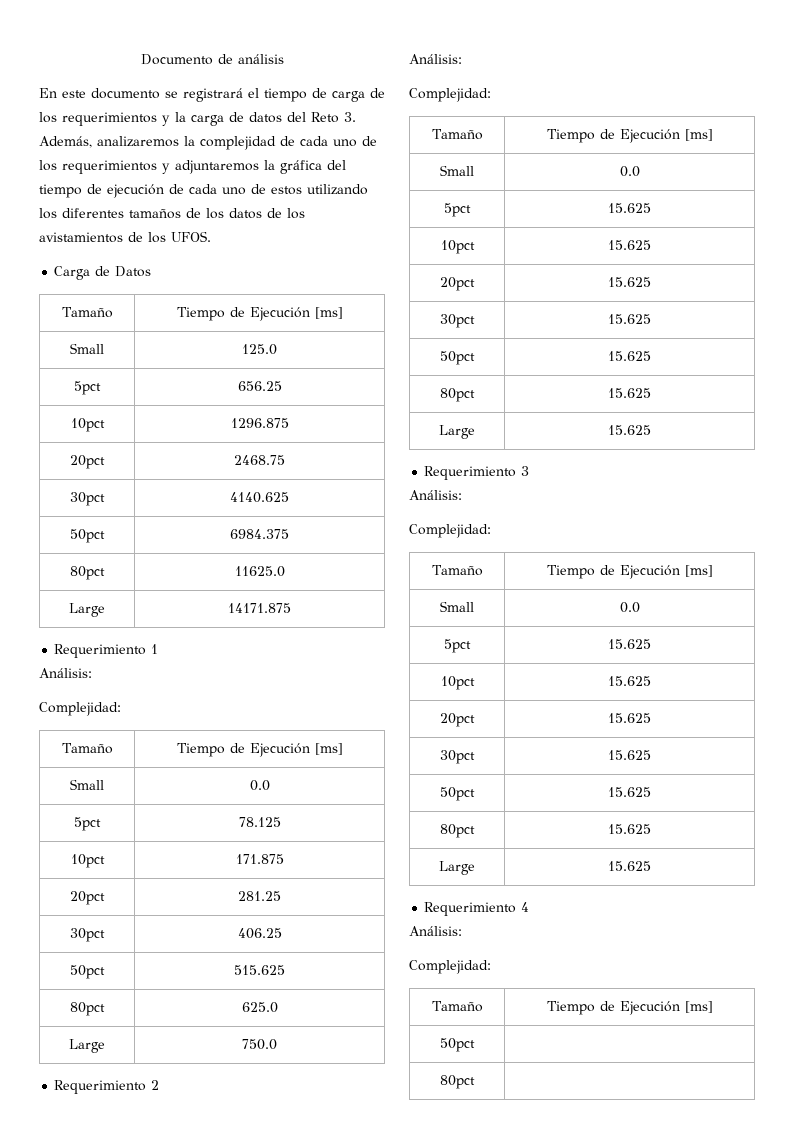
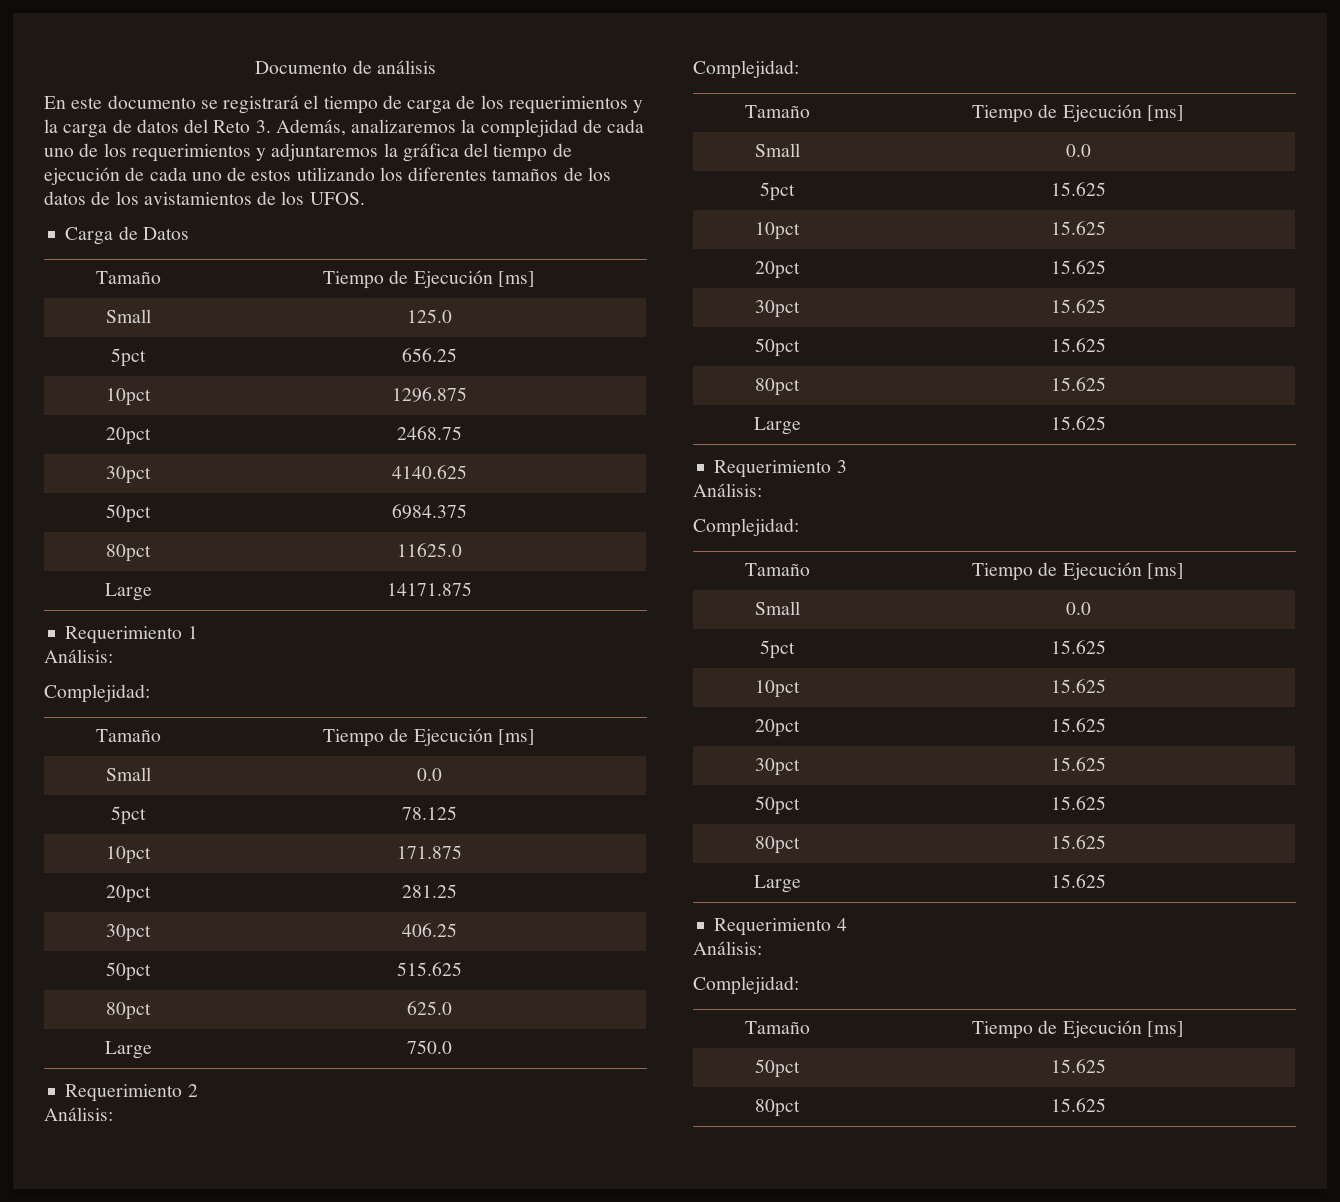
[440,1075,475,1089] // 80pct | -> [1050,1059,1106,1073] [755,1099,800,1117] [1050,1098,1106,1112] 15.625 // 80pct | 15.625

